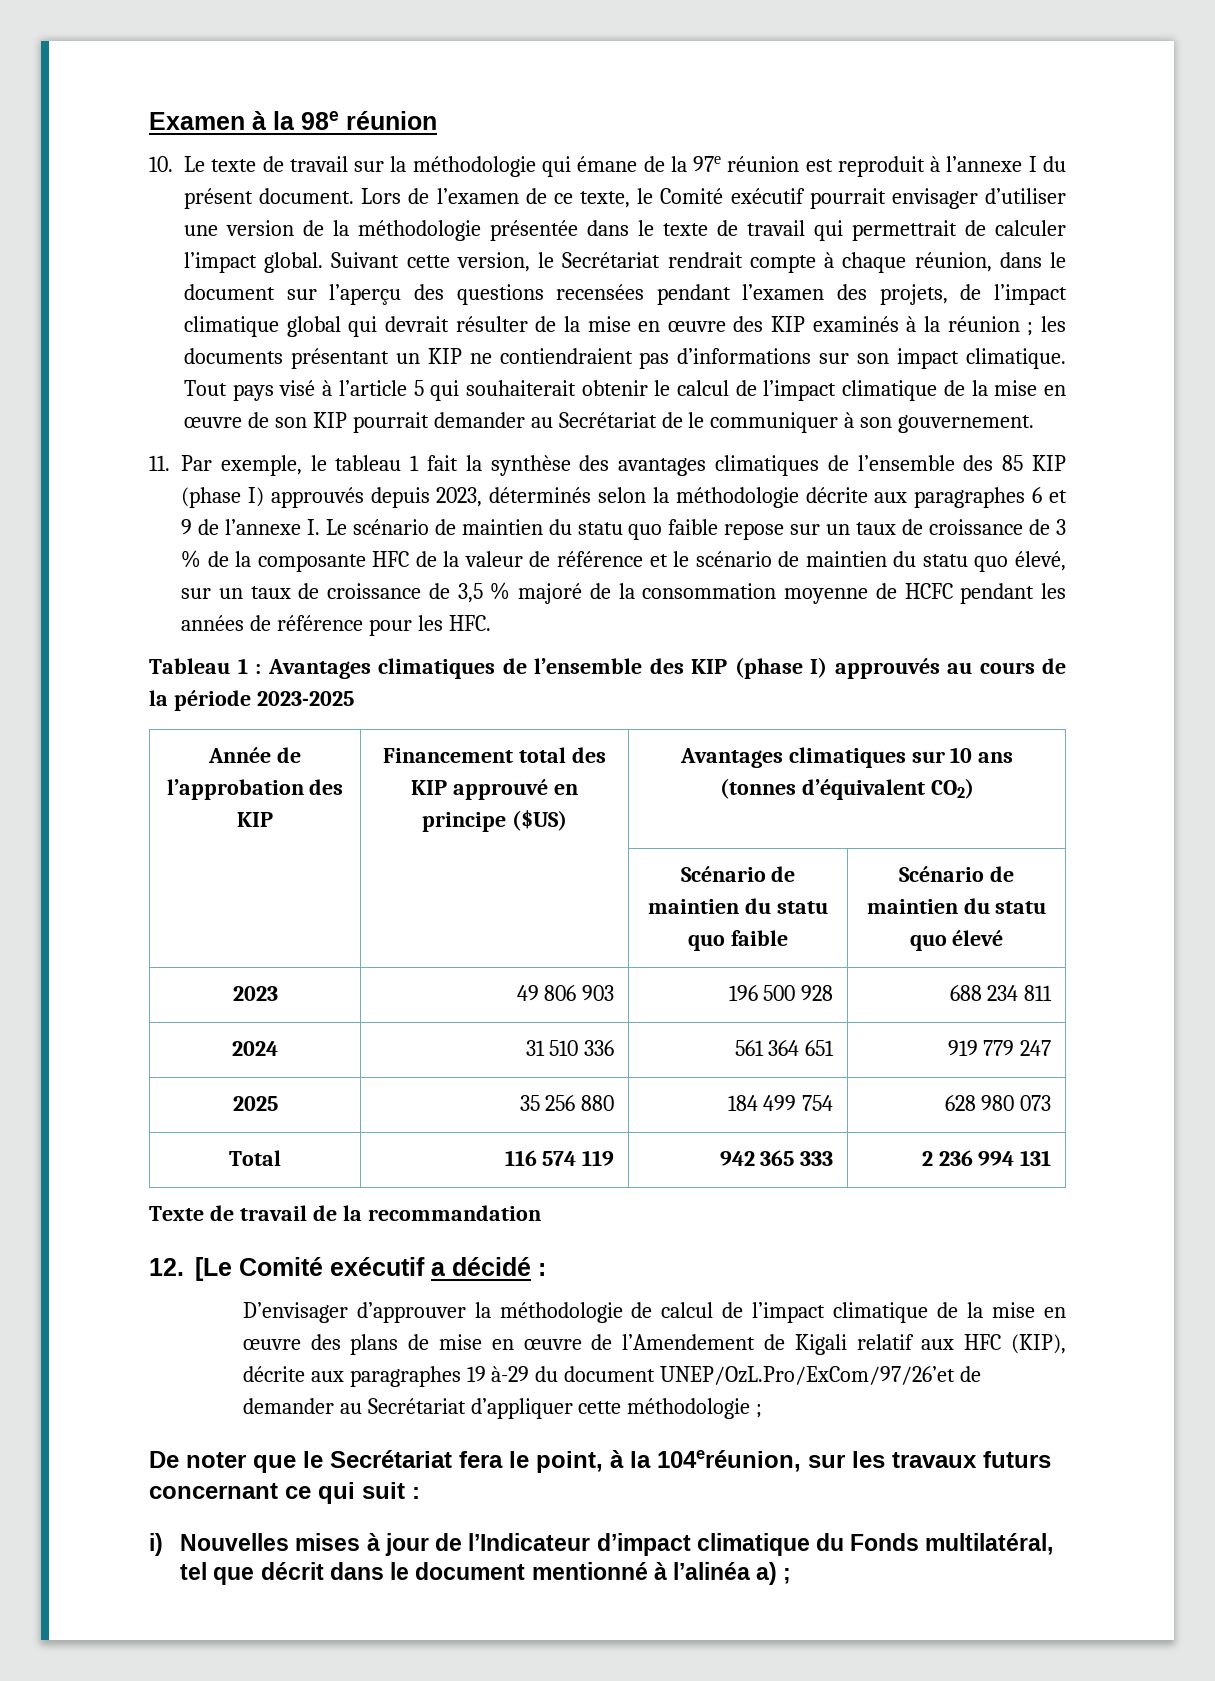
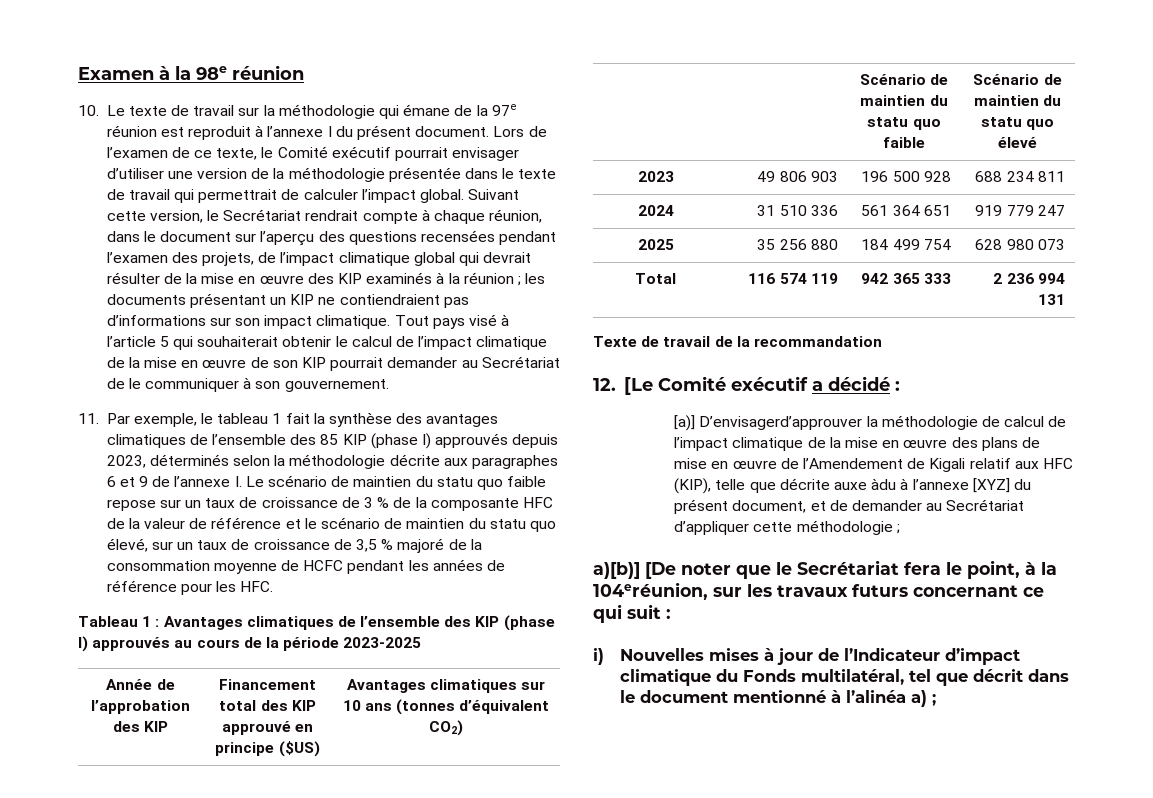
[242,1302,466,1323] D’envisager d’approuver -> [674,415,863,431] [a)] D’envisagerd’approuver
[242,1366,956,1387] décrite aux paragraphes 19 à-29 du document UNEP/OzL.Pro/ExCom/97/26’et -> [715,478,1031,493] [674,499,826,514] telle que décrite auxe àdu à l’annexe [XYZ] du présent document, et
[149,1451,179,1468] De -> [593,562,676,579] a)[b)] [De

